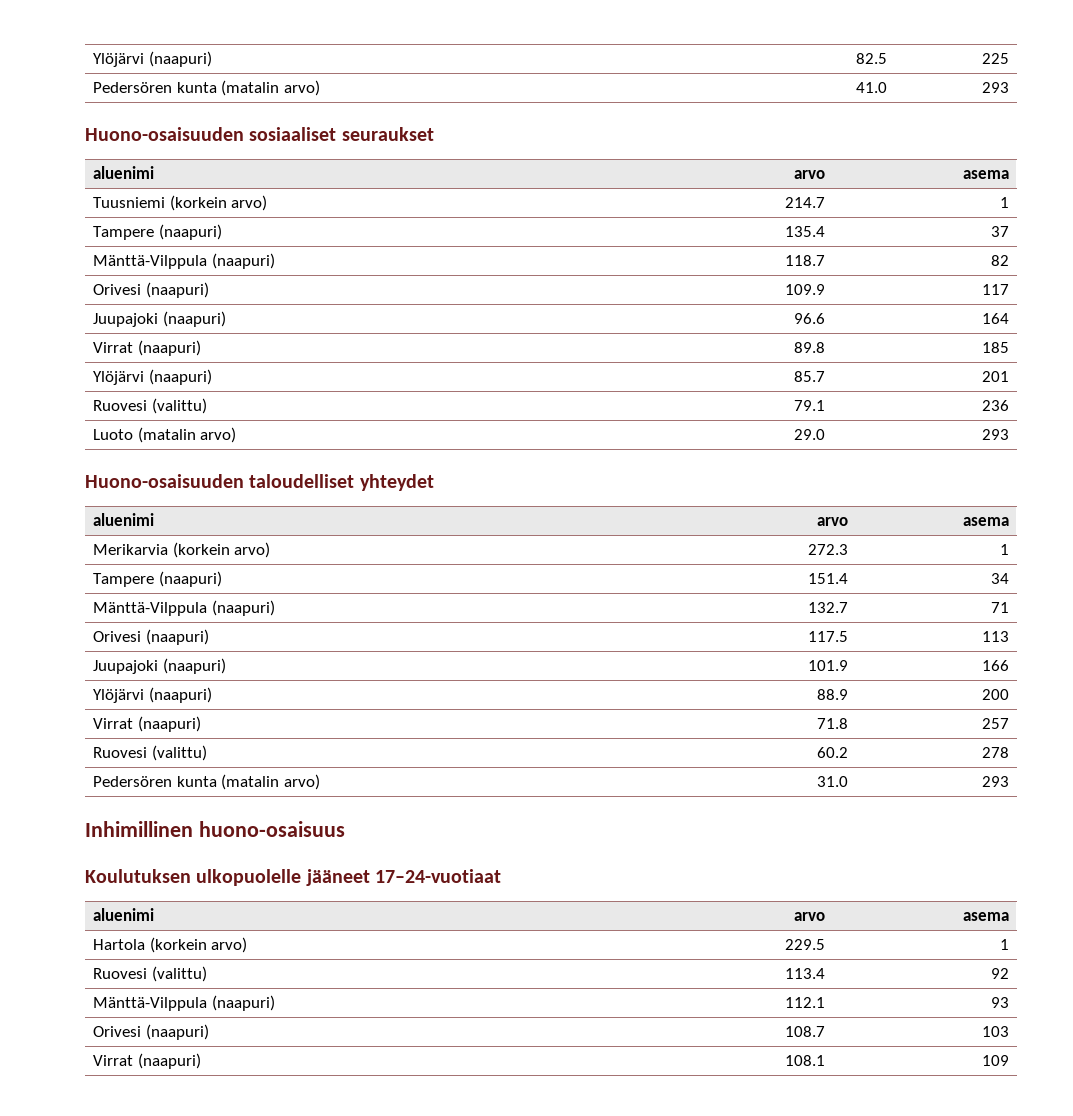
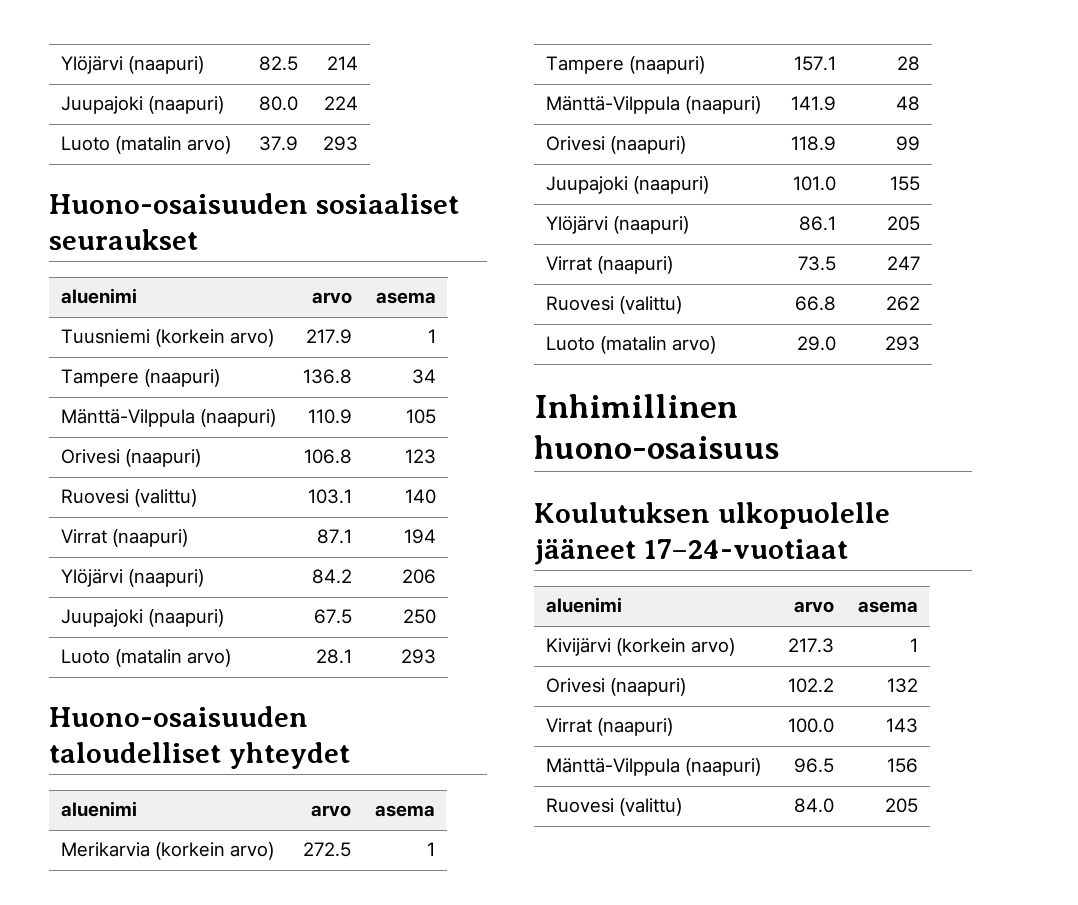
[981,53,1009,64] [93,80,321,96] [855,82,887,93] 225 // Pedersören kunta (matalin arvo) | 41.0 -> [327,56,359,70] [60,96,224,114] [259,96,299,111] [324,96,359,110] [60,136,231,154] [259,136,299,151] 214 // Juupajoki (naapuri) | 80.0 | 224 // Luoto (matalin arvo) | 37.9
[784,197,825,208] [999,197,1009,208] [93,224,222,240] [784,226,825,237] [990,226,1009,237] [93,253,275,269] [784,255,825,266] [990,255,1009,266] [93,282,209,298] [784,284,825,295] [981,284,1009,295] [93,311,226,327] [793,313,825,324] [981,313,1009,324] [93,340,201,356] [793,342,825,353] [981,342,1009,353] [93,369,212,385] [793,371,825,382] [981,371,1009,382] [93,398,207,414] [793,400,825,411] [981,400,1009,411] [93,427,237,443] [793,429,825,440] 214.7 | 1 // Tampere (naapuri) | 135.4 | 37 // Mänttä-Vilppula (naapuri) | 118.7 | 82 // Orivesi (naapuri) | 109.9 | 117 // Juupajoki (naapuri) | 96.6 | 164 // Virrat (naapuri) | 89.8 | 185 // Ylöjärvi (naapuri) | 85.7 | 201 // Ruovesi (valittu) | 79.1 | 236 // Luoto (matalin arvo) | 29.0 -> [306,329,353,344] [428,329,437,343] [60,369,220,387] [303,369,353,384] [412,369,437,384] [60,409,276,427] [308,409,353,424] [406,409,437,424] [60,449,201,467] [304,449,353,464] [405,449,437,464] [60,489,197,507] [308,489,353,504] [405,489,437,504] [60,529,188,547] [317,529,353,544] [404,529,437,544] [60,569,204,587] [312,569,353,584] [402,569,437,584] [60,609,224,627] [314,609,353,624] [403,609,437,624] [60,649,231,667] [316,649,353,664] 217.9 | 1 // Tampere (naapuri) | 136.8 | 34 // Mänttä-Vilppula (naapuri) | 110.9 | 105 // Orivesi (naapuri) | 106.8 | 123 // Ruovesi (valittu) | 103.1 | 140 // Virrat (naapuri) | 87.1 | 194 // Ylöjärvi (naapuri) | 84.2 | 206 // Juupajoki (naapuri) | 67.5 | 250 // Luoto (matalin arvo) | 28.1
[807,544,848,555] [999,544,1009,555] [93,571,222,587] [807,573,848,584] [990,573,1009,584] [93,600,275,616] [807,602,848,613] [990,602,1009,613] [93,629,209,645] [807,631,848,642] [981,631,1009,642] [93,658,226,674] [807,660,848,671] [981,660,1009,671] [93,687,212,703] [816,689,848,700] [981,689,1009,700] [93,716,201,732] [816,718,848,729] [981,718,1009,729] [93,745,207,761] [816,747,848,758] [981,747,1009,758] [93,774,321,790] [816,776,848,787] 272.3 | 1 // Tampere (naapuri) | 151.4 | 34 // Mänttä-Vilppula (naapuri) | 132.7 | 71 // Orivesi (naapuri) | 117.5 | 113 // Juupajoki (naapuri) | 101.9 | 166 // Ylöjärvi (naapuri) | 88.9 | 200 // Virrat (naapuri) | 71.8 | 257 // Ruovesi (valittu) | 60.2 | 278 // Pedersören kunta (matalin arvo) | 31.0 -> [303,842,352,857] [427,842,436,856] [545,56,705,74] [794,56,837,71] [897,56,921,71] [545,96,761,114] [791,96,837,111] [896,96,921,111] [545,136,686,154] [791,136,837,151] [896,136,921,151] [545,176,709,194] [793,176,837,191] [890,176,921,191] [545,216,689,234] [799,216,837,231] [887,216,921,231] [545,256,673,274] [798,256,837,271] [887,256,921,270] [545,296,682,314] [795,296,837,311] [886,296,921,311] [545,336,716,354] [797,336,837,351] 272.5 | 1 // Tampere (naapuri) | 157.1 | 28 // Mänttä-Vilppula (naapuri) | 141.9 | 48 // Orivesi (naapuri) | 118.9 | 99 // Juupajoki (naapuri) | 101.0 | 155 // Ylöjärvi (naapuri) | 86.1 | 205 // Virrat (naapuri) | 73.5 | 247 // Ruovesi (valittu) | 66.8 | 262 // Luoto (matalin arvo) | 29.0
[93,937,248,953] [784,939,825,950] [999,939,1009,950] [93,966,207,982] [784,968,825,979] [990,968,1009,979] [93,995,275,1011] [784,997,825,1008] [990,997,1009,1008] [93,1024,209,1040] [784,1026,825,1037] [981,1026,1009,1037] [93,1053,201,1069] [784,1055,825,1066] [981,1055,1009,1066] Hartola (korkein arvo) | 229.5 | 1 // Ruovesi (valittu) | 113.4 | 92 // Mänttä-Vilppula (naapuri) | 112.1 | 93 // Orivesi (naapuri) | 108.7 | 103 // Virrat (naapuri) | 108.1 | 109 -> [545,638,735,656] [788,638,835,653] [910,638,919,652] [545,678,686,696] [788,678,835,693] [887,678,919,693] [545,718,673,736] [788,718,835,733] [886,718,919,733] [545,758,761,776] [794,758,835,773] [887,758,919,773] [545,798,682,816] [794,798,835,813] [885,798,919,813] Kivijärvi (korkein arvo) | 217.3 | 1 // Orivesi (naapuri) | 102.2 | 132 // Virrat (naapuri) | 100.0 | 143 // Mänttä-Vilppula (naapuri) | 96.5 | 156 // Ruovesi (valittu) | 84.0 | 205

